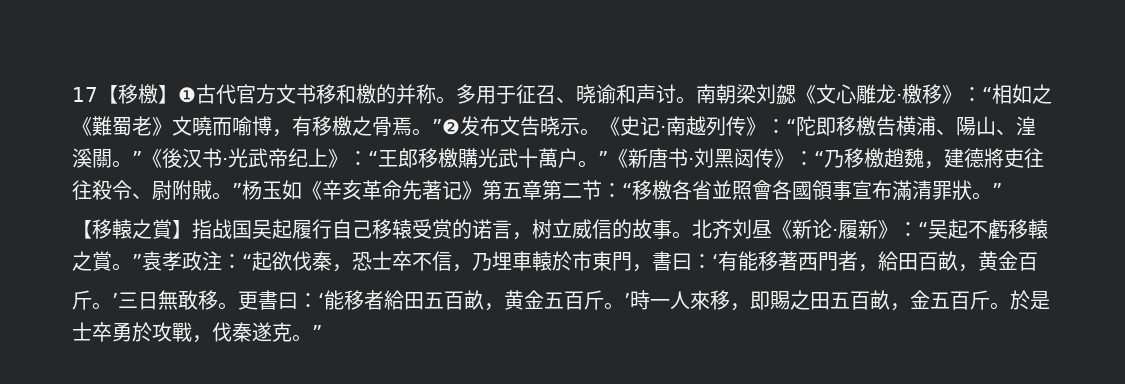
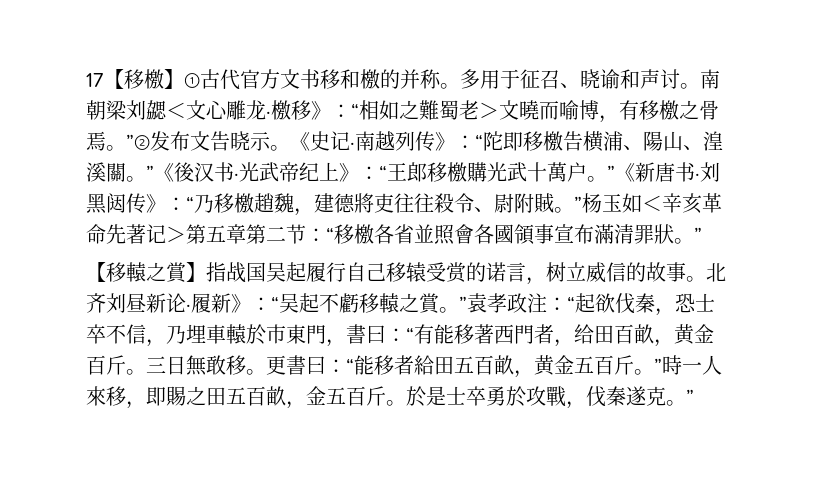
[178,87,196,103] ❶ -> [184,73,200,88] ①
[796,85,816,104] 《 -> [166,102,186,118] ＜
[72,116,172,136] 《難蜀老》 -> [419,100,499,120] 難蜀老＞
[432,119,460,135] ”❷ -> [126,134,150,150] ”②
[302,181,322,200] 《 -> [642,195,662,211] ＜
[462,181,482,200] 》 -> [166,226,186,242] ＞
[772,220,792,239] 《 -> (146, 302) none
[712,254,718,269] ‘ -> [406,327,414,342] “
[878,251,898,271] 給 -> [574,324,594,344] 给
[72,290,118,310] // 斤。’ -> [106,355,146,375] 斤。
[318,293,324,308] ‘ -> [346,358,354,373] “
[624,293,630,308] ’ -> [654,358,662,373] ”

